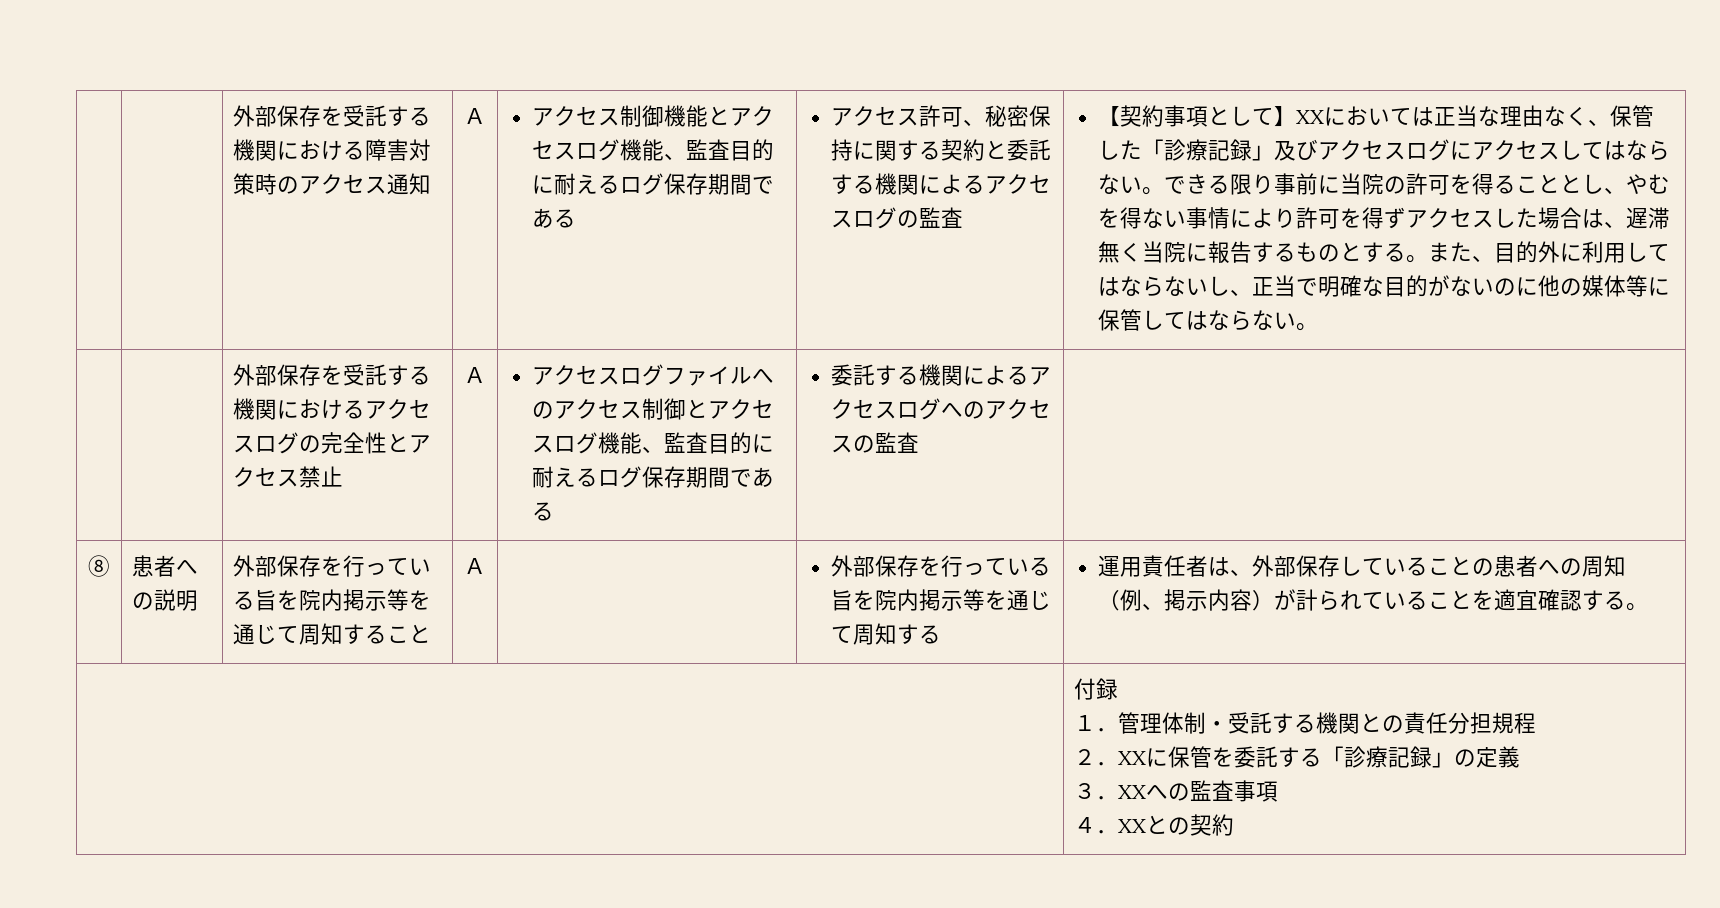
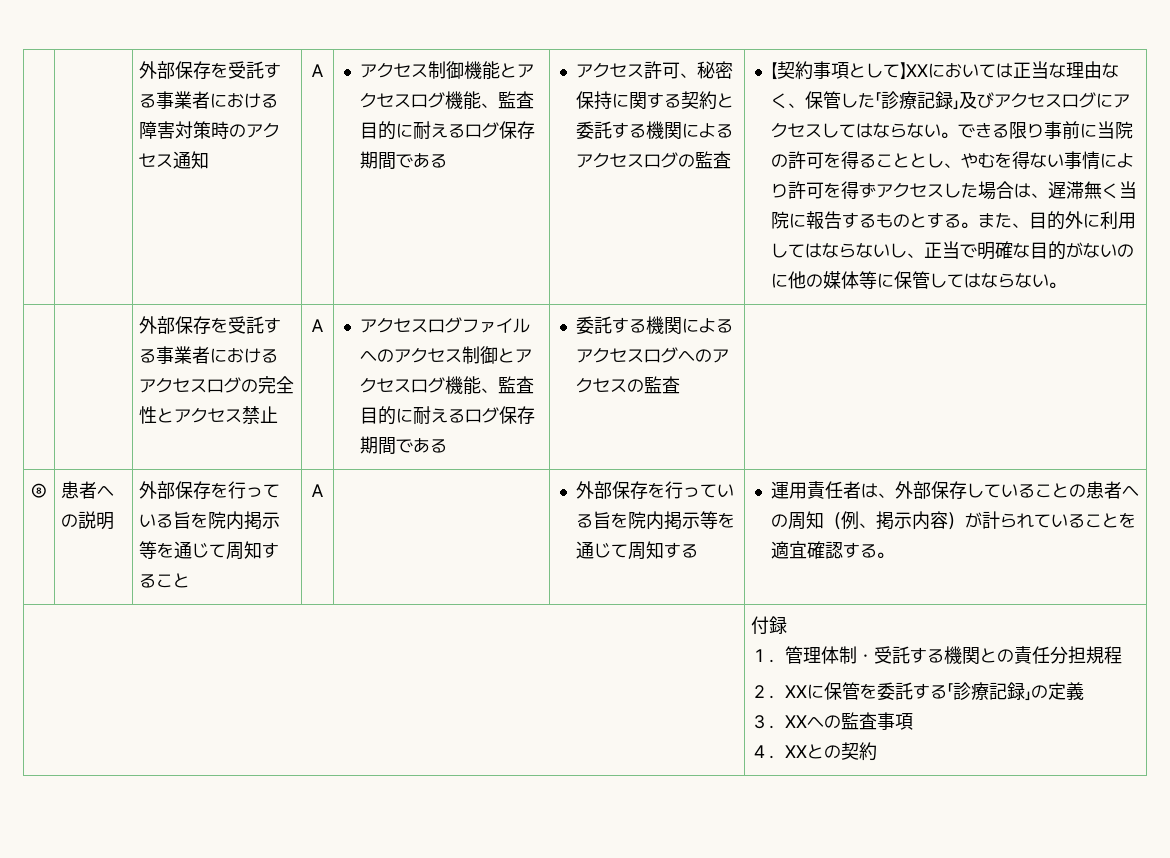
[233,105,432,127] [233,139,278,161] | | 外部保存を受託する機関 -> [139,61,282,79] [139,91,211,109] | | 外部保存を受託する事業者
[233,398,278,420] 機関 -> [156,346,211,364] 事業者

